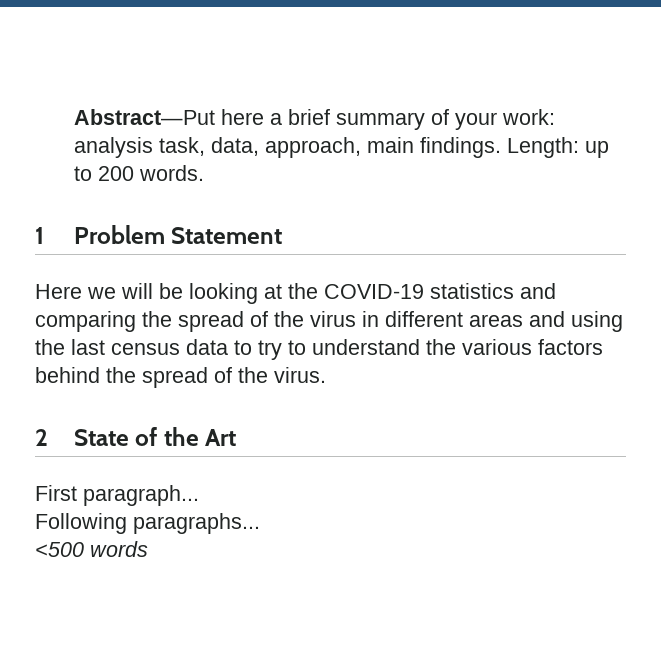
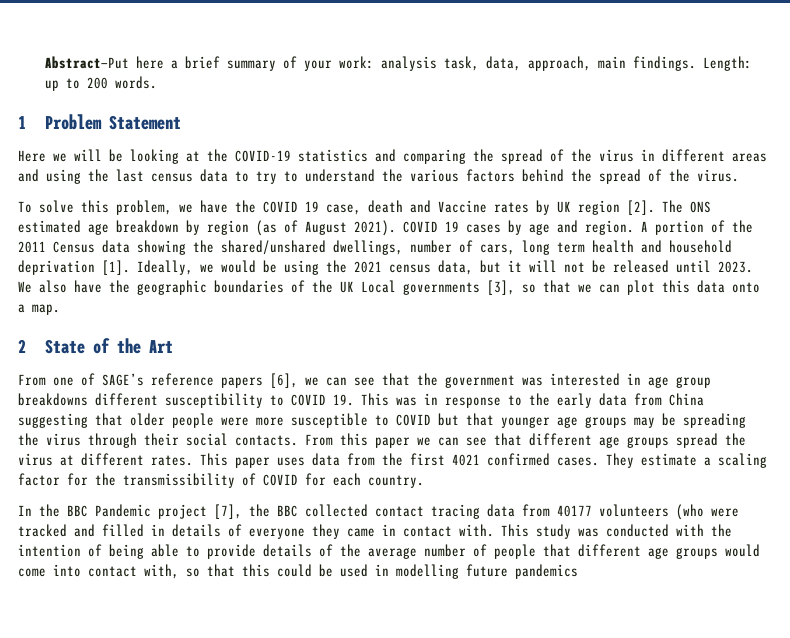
(326, 375) none -> [18,200,711,215] [18,220,753,236] [18,240,732,255] [18,260,753,275] [18,280,760,295] [18,304,60,315] // To solve this problem, we have the COVID 19 case, death and Vaccine rates by UK region [2]. The ONS estimated age breakdown by region (as of August 2021). COVID 19 cases by age and region. A portion of the 2011 Census data showing the shared/unshared dwellings, number of cars, long term health and household deprivation [1]. Ideally, we would be using the 2021 census data, but it will not be released until 2023. We also have the geographic boundaries of the UK Local governments [3], so that we can plot this data onto a map.
[35,485,199,506] [35,513,260,534] [35,541,148,557] First paragraph... // Following paragraphs... // <500 words -> [18,373,711,388] [18,393,704,408] [18,413,746,428] [18,433,746,448] [18,453,767,468] [18,473,424,488] [18,504,739,520] [18,524,732,539] [18,544,760,559] [18,564,578,579] From one of SAGE’s reference papers [6], we can see that the government was interested in age group breakdowns different susceptibility to COVID 19. This was in response to the early data from China suggesting that older people were more susceptible to COVID but that younger age groups may be spreading the virus through their social contacts. From this paper we can see that different age groups spread the virus at different rates. This paper uses data from the first 4021 confirmed cases. They estimate a scaling factor for the transmissibility of COVID for each country. // In the BBC Pandemic project [7], the BBC collected contact tracing data from 40177 volunteers (who were tracked and filled in details of everyone they came in contact with. This study was conducted with the intention of being able to provide details of the average number of people that different age groups would come into contact with, so that this could be used in modelling future pandemics

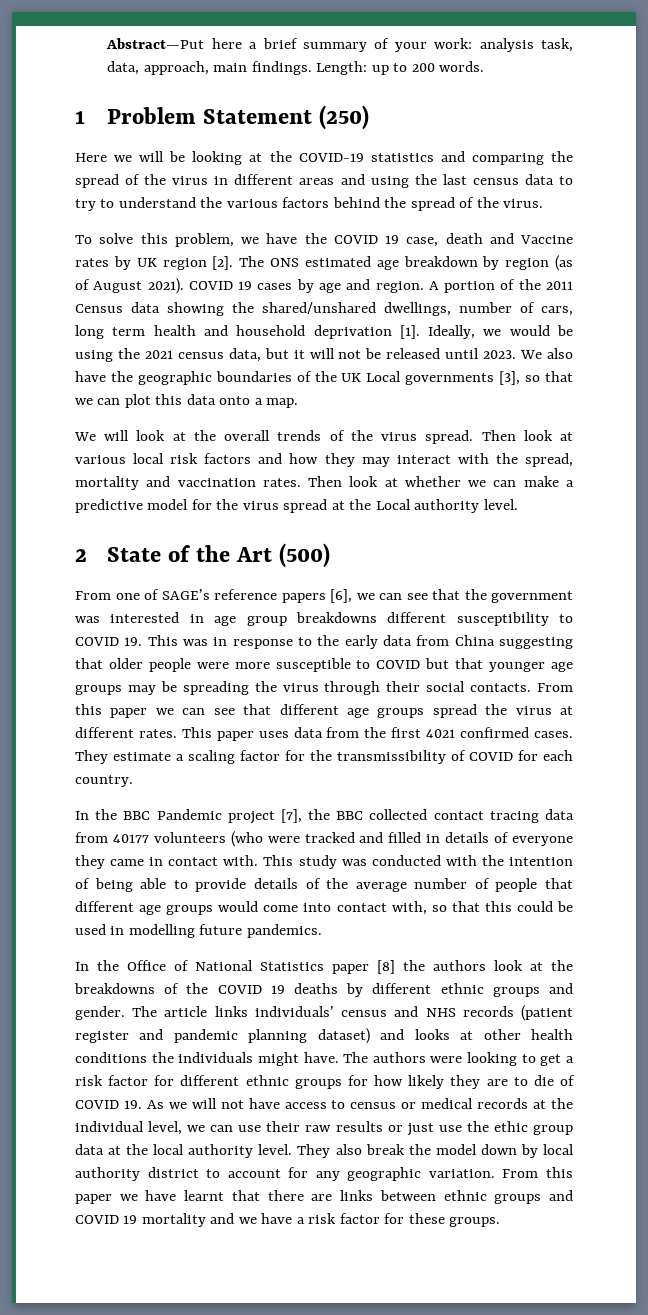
(181, 122) none -> [319,105,370,130] (250)
(60, 309) none -> [74,430,573,444] [75,453,573,467] [75,476,574,490] [75,499,518,513] // We will look at the overall trends of the virus spread. Then look at various local risk factors and how they may interact with the spread, mortality and vaccination rates. Then look at whether we can make a predictive model for the virus spread at the Local authority level.
(173, 346) none -> [279,543,331,568] (500)
[515,564,578,579] pandemics -> [246,924,322,938] [75,960,573,974] [74,983,573,997] [75,1005,573,1021] [75,1028,574,1044] [75,1052,574,1066] [75,1075,575,1089] [75,1098,573,1109] [75,1121,574,1136] [75,1144,575,1158] [75,1167,573,1181] [75,1190,574,1204] [75,1213,501,1227] pandemics. // In the Office of National Statistics paper [8] the authors look at the breakdowns of the COVID 19 deaths by different ethnic groups and gender. The article links individuals’ census and NHS records (patient register and pandemic planning dataset) and looks at other health conditions the individuals might have. The authors were looking to get a risk factor for different ethnic groups for how likely they are to die of COVID 19. As we will not have access to census or medical records at the individual level, we can use their raw results or just use the ethic group data at the local authority level. They also break the model down by local authority district to account for any geographic variation. From this paper we have learnt that there are links between ethnic groups and COVID 19 mortality and we have a risk factor for these groups.

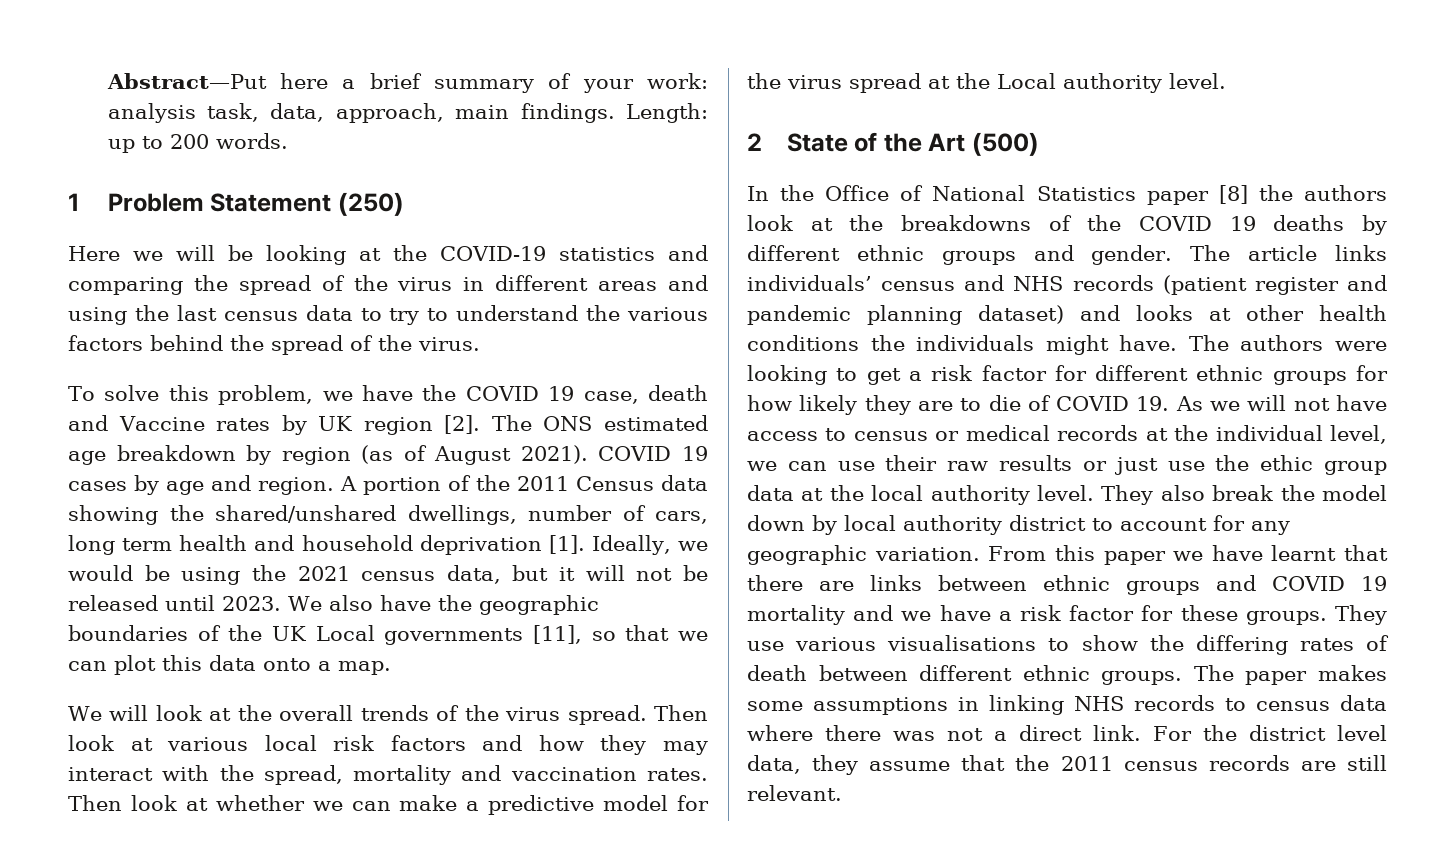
[499,371,521,385] [3], -> [533,625,582,644] [11],
[75,589,573,603] [75,612,573,626] [75,635,573,649] [75,658,574,672] [75,681,573,695] [75,704,574,718] [75,727,574,741] [75,750,573,764] [75,775,133,787] [75,809,574,824] [75,831,574,847] [75,855,573,869] [75,878,573,892] [75,901,573,915] [75,924,322,938] // From one of SAGE’s reference papers [6], we can see that the government was interested in age group breakdowns different susceptibility to COVID 19. This was in response to the early data from China suggesting that older people were more susceptible to COVID but that younger age groups may be spreading the virus through their social contacts. From this paper we can see that different age groups spread the virus at different rates. This paper uses data from the first 4021 confirmed cases. They estimate a scaling factor for the transmissibility of COVID for each country. // In the BBC Pandemic project [7], the BBC collected contact tracing data from 40177 volunteers (who were tracked and filled in details of everyone they came in contact with. This study was conducted with the intention of being able to provide details of the average number of people that different age groups would come into contact with, so that this could be used in modelling future pandemics. -> (1040, 144) none
(501, 1222) none -> [1335,605,1387,625] [747,635,1389,655] [747,665,1387,685] [747,695,1387,715] [747,725,1387,741] [747,755,1387,775] [747,785,842,801] They use various visualisations to show the differing rates of death between different ethnic groups. The paper makes some assumptions in linking NHS records to census data where there was not a direct link. For the district level data, they assume that the 2011 census records are still relevant.

